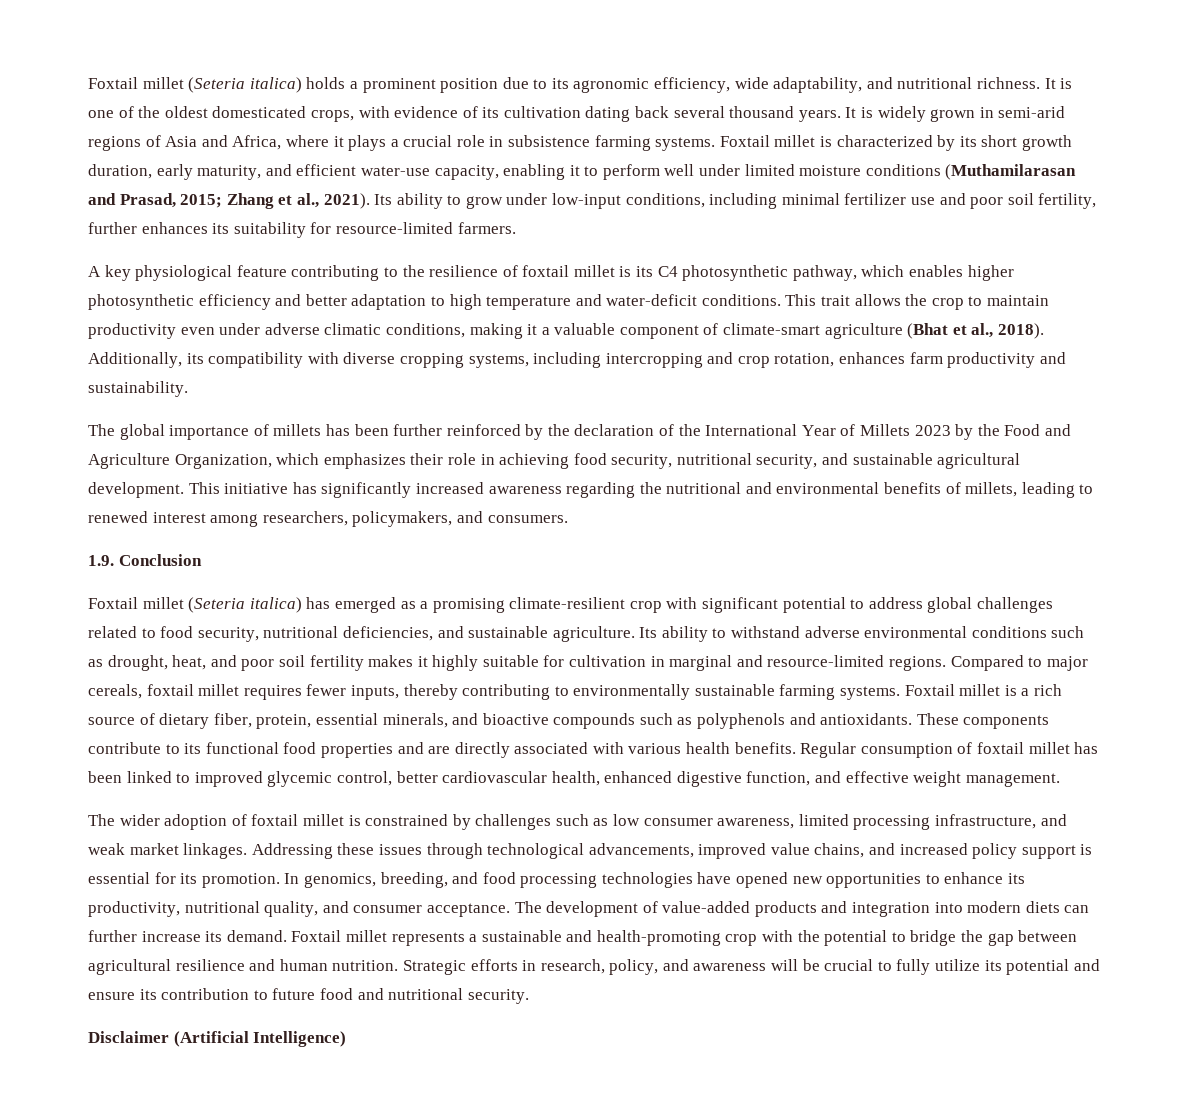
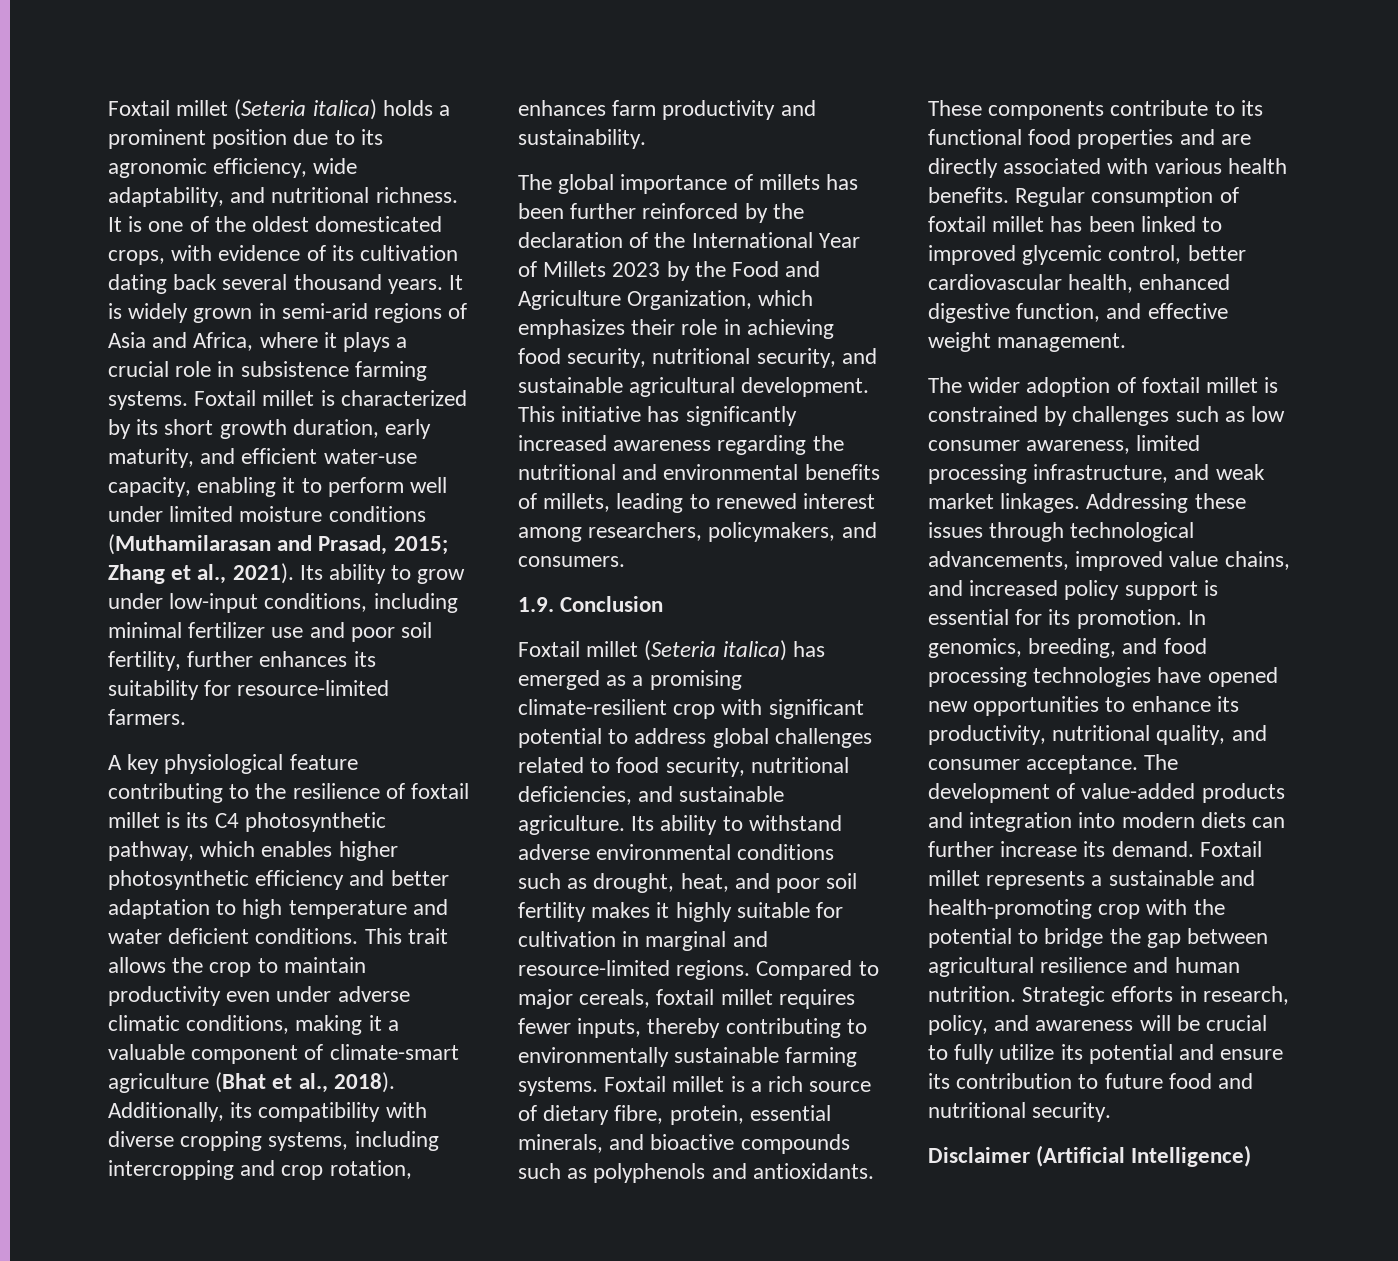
[606,294,698,306] water-deficit -> [108,928,250,944] water deficient
[213,713,252,728] fiber, -> [614,1105,664,1124] fibre,

